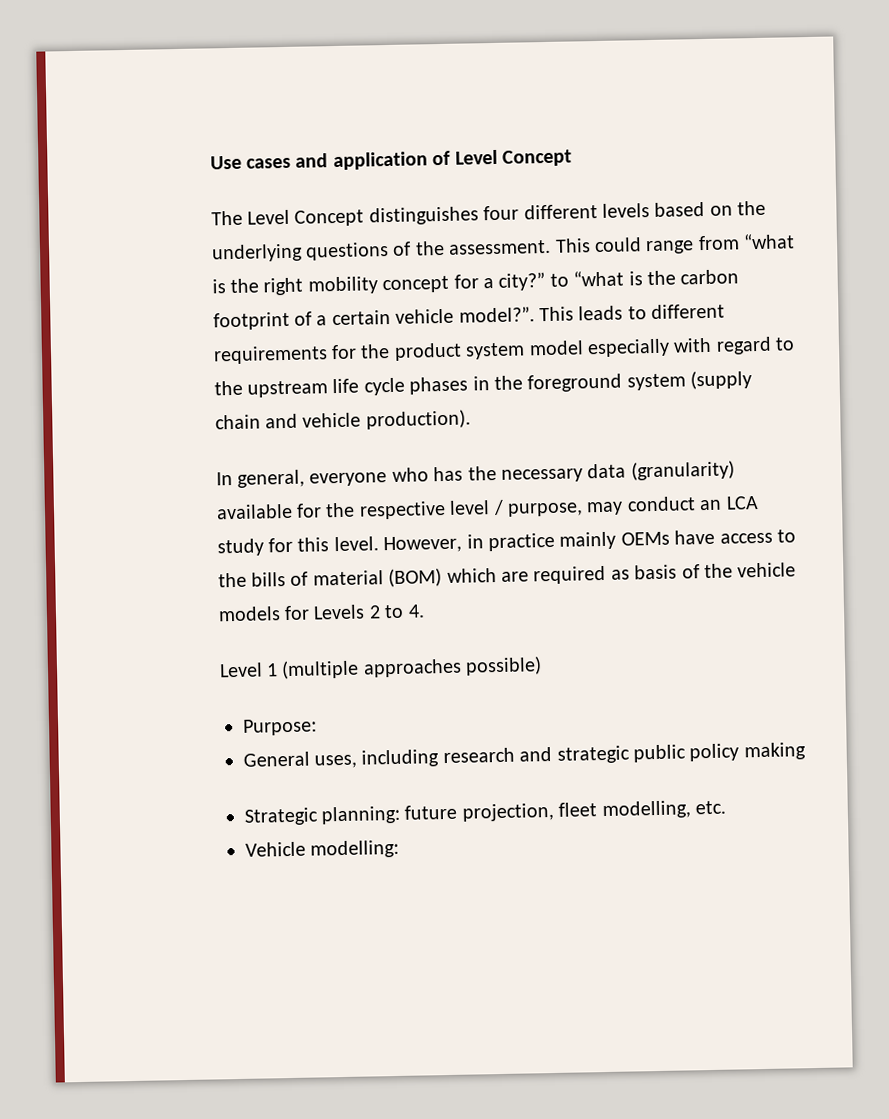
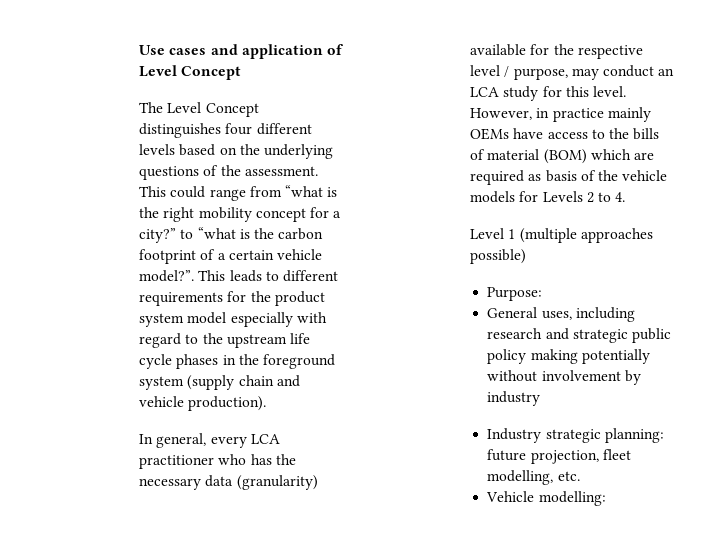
[309,472,388,487] everyone -> [210,434,280,448] [139,455,215,469] every LCA practitioner
[243,807,319,826] // Strategic -> [581,349,650,364] [487,370,641,385] [487,391,541,406] [487,428,601,443] potentially without involvement by industry // Industry strategic

